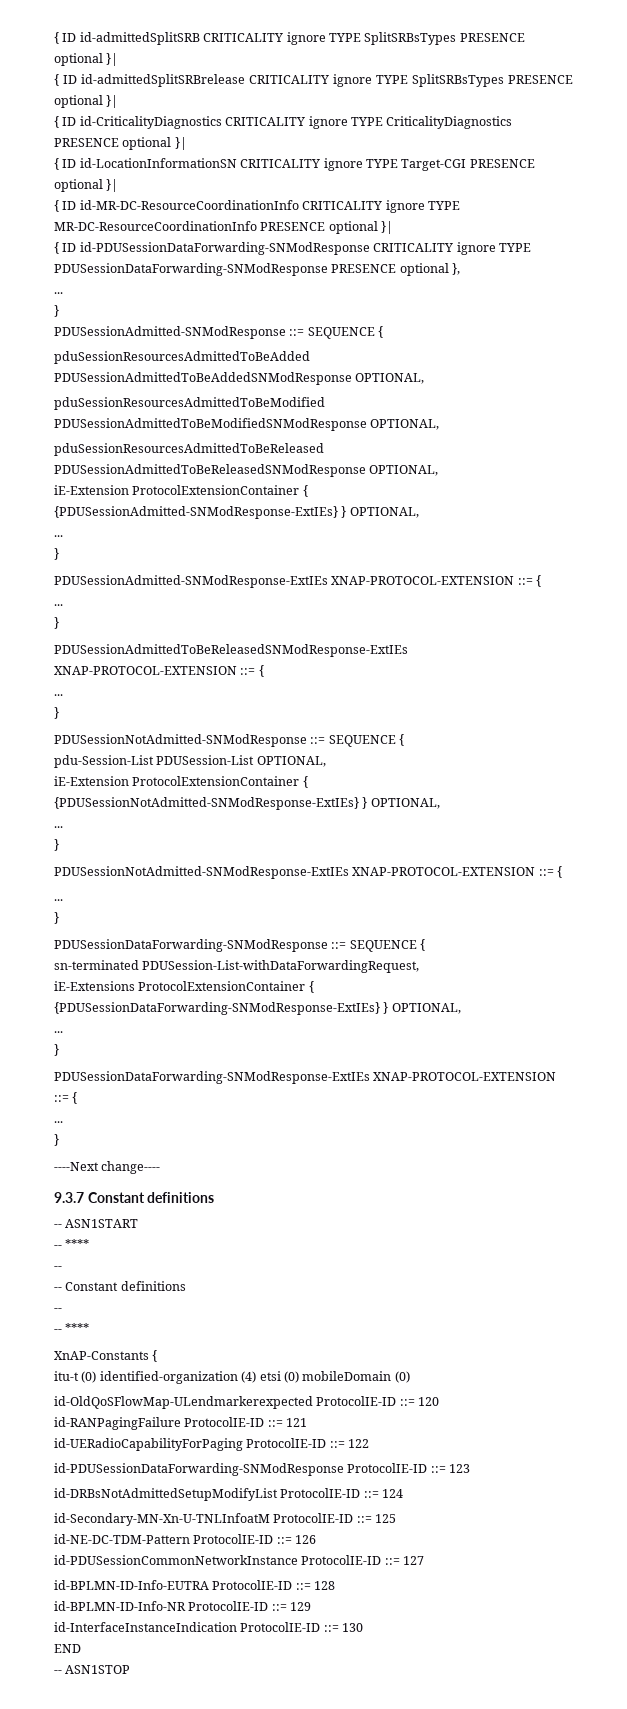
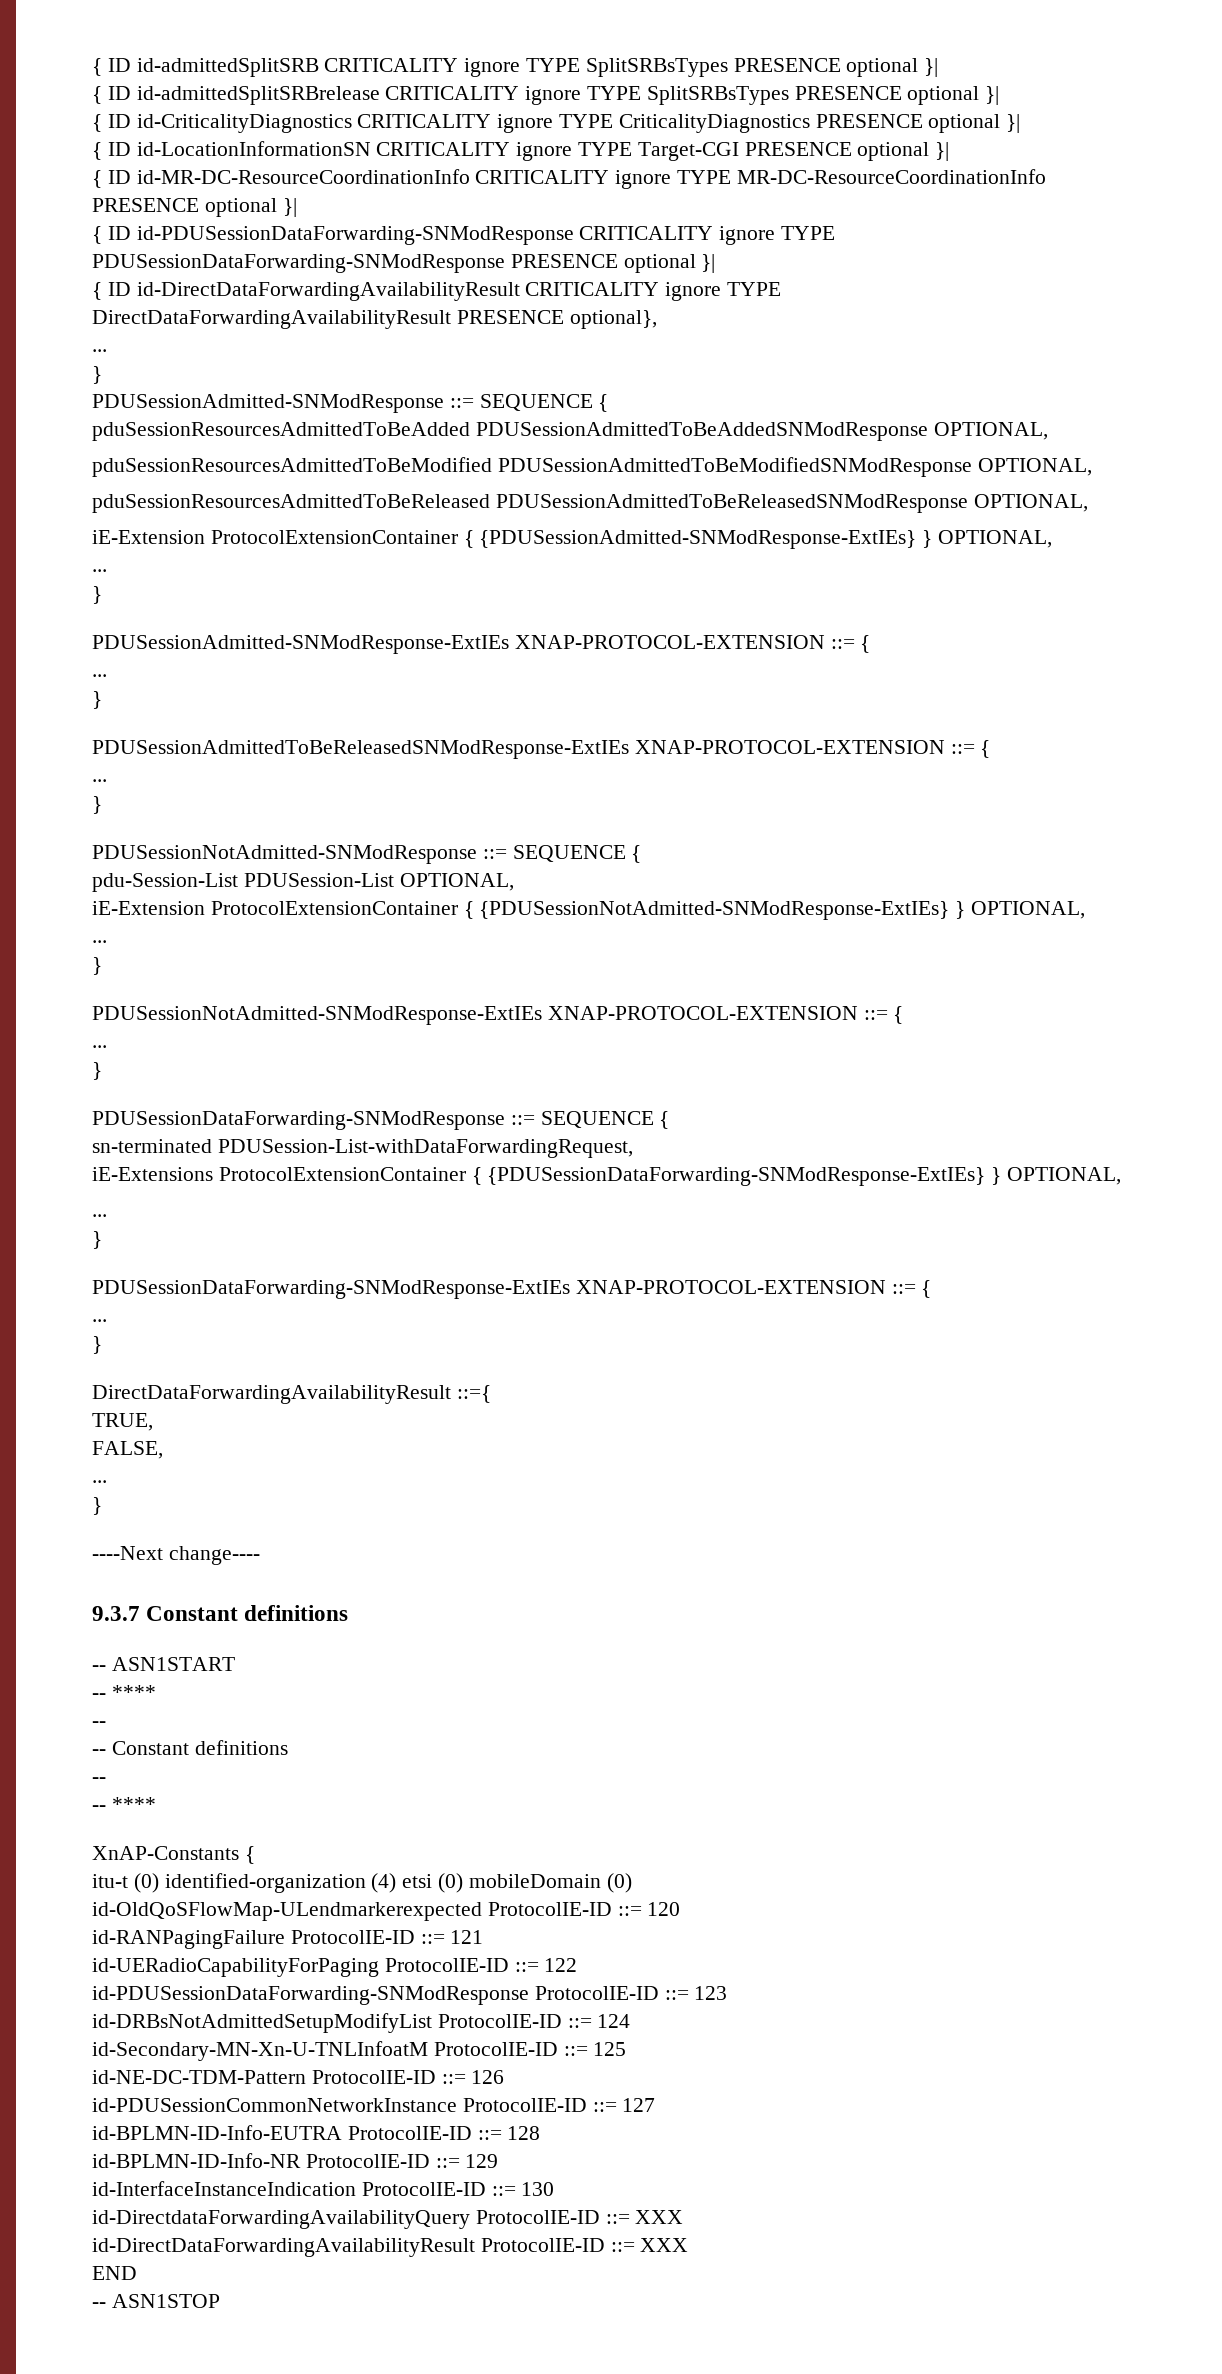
[452,263,461,275] }, -> [701,254,716,273] [92,282,782,301] [92,310,657,329] }| // { ID id-DirectDataForwardingAvailabilityResult CRITICALITY ignore TYPE DirectDataForwardingAvailabilityResult PRESENCE optional},
(59, 1140) none -> [92,1385,491,1404] [92,1413,153,1431] [92,1441,163,1459] [92,1480,107,1483] [92,1497,102,1515] // DirectDataForwardingAvailabilityResult ::={ // TRUE, // FALSE, // ... // }
(364, 1627) none -> [92,2210,684,2229] [92,2238,689,2257] // id-DirectdataForwardingAvailabilityQuery ProtocolIE-ID ::= XXX // id-DirectDataForwardingAvailabilityResult ProtocolIE-ID ::= XXX

